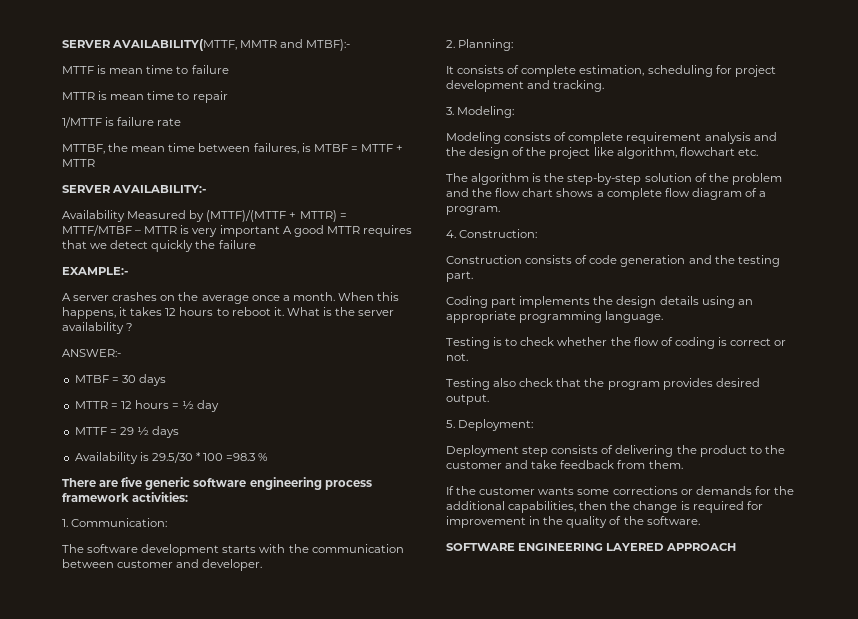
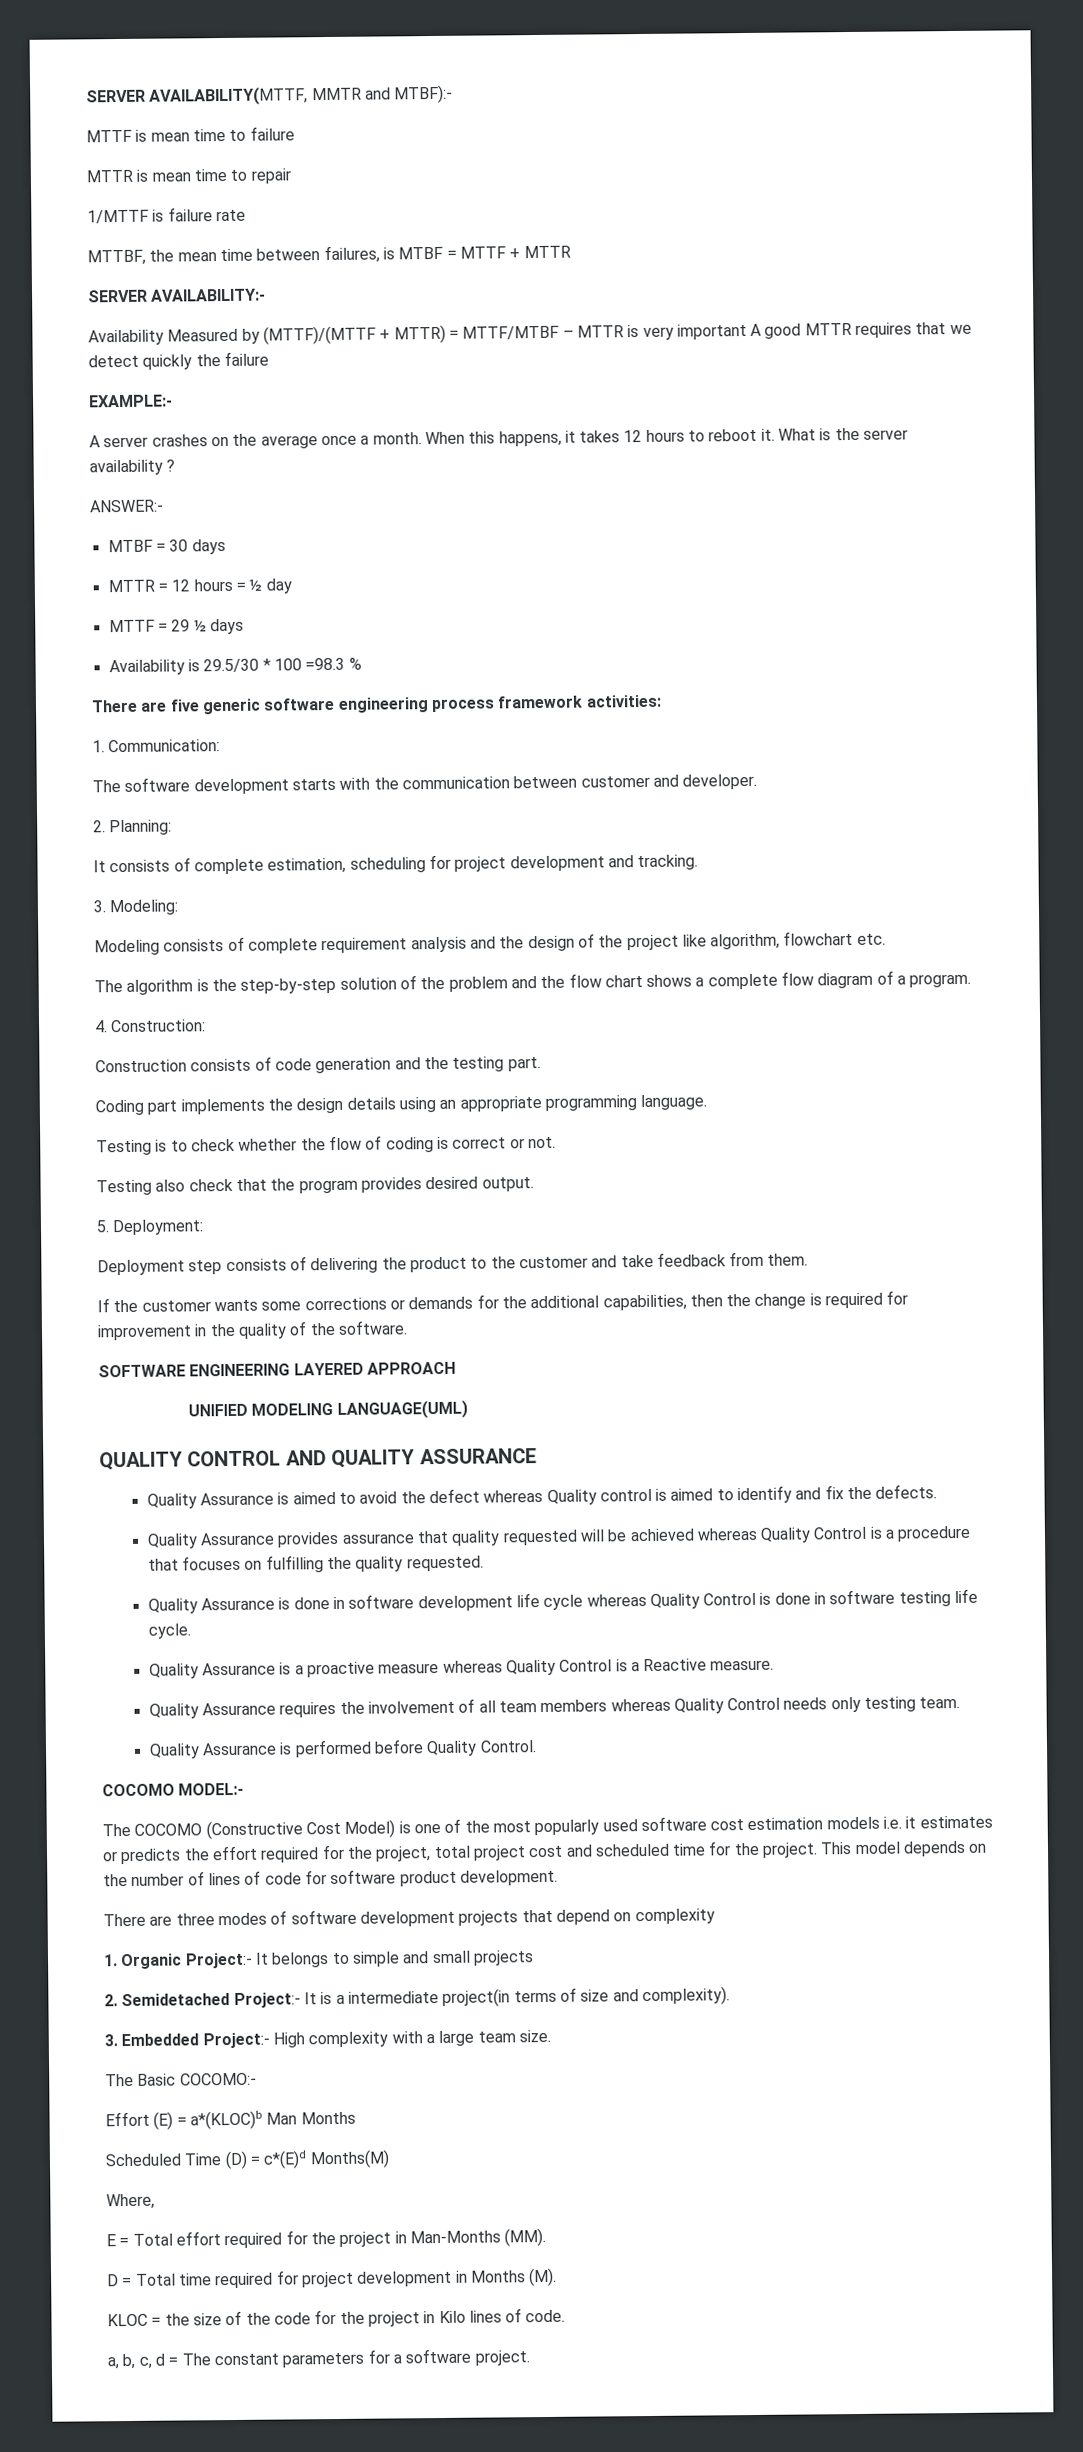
(737, 547) none -> [188,1399,468,1419] [99,1448,537,1471] [146,1484,938,1509] [146,1525,972,1549] [147,1555,484,1573] [147,1588,979,1614] [147,1623,191,1639] [148,1658,775,1679] [148,1696,961,1719] [148,1739,537,1759] [102,1782,245,1797] [102,1815,993,1840] [102,1840,988,1865] [103,1869,558,1887] [103,1908,715,1927] [103,1950,534,1970] [104,1986,730,2008] [104,2029,551,2049] [105,2072,257,2087] [105,2110,356,2130] [105,2149,390,2170] [106,2193,155,2210] [106,2227,547,2249] [107,2267,558,2289] [107,2308,566,2327] [107,2348,530,2370] // UNIFIED MODELING LANGUAGE(UML) // QUALITY CONTROL AND QUALITY ASSURANCE // Quality Assurance is aimed to avoid the defect whereas Quality control is aimed to identify and fix the defects. // Quality Assurance provides assurance that quality requested will be achieved whereas Quality Control is a procedure that focuses on fulfilling the quality requested. // Quality Assurance is done in software development life cycle whereas Quality Control is done in software testing life cycle. // Quality Assurance is a proactive measure whereas Quality Control is a Reactive measure. // Quality Assurance requires the involvement of all team members whereas Quality Control needs only testing team. // Quality Assurance is performed before Quality Control. // COCOMO MODEL:- // The COCOMO (Constructive Cost Model) is one of the most popularly used software cost estimation models i.e. it estimates or predicts the effort required for the project, total project cost and scheduled time for the project. This model depends on the number of lines of code for software product development. // There are three modes of software development projects that depend on complexity // 1. Organic Project:- It belongs to simple and small projects // 2. Semidetached Project:- It is a intermediate project(in terms of size and complexity). // 3. Embedded Project:- High complexity with a large team size. // The Basic COCOMO:- // Effort (E) = a*(KLOC)b Man Months // Scheduled Time (D) = c*(E)d Months(M) // Where, // E = Total effort required for the project in Man-Months (MM). // D = Total time required for project development in Months (M). // KLOC = the size of the code for the project in Kilo lines of code. // a, b, c, d = The constant parameters for a software project.

